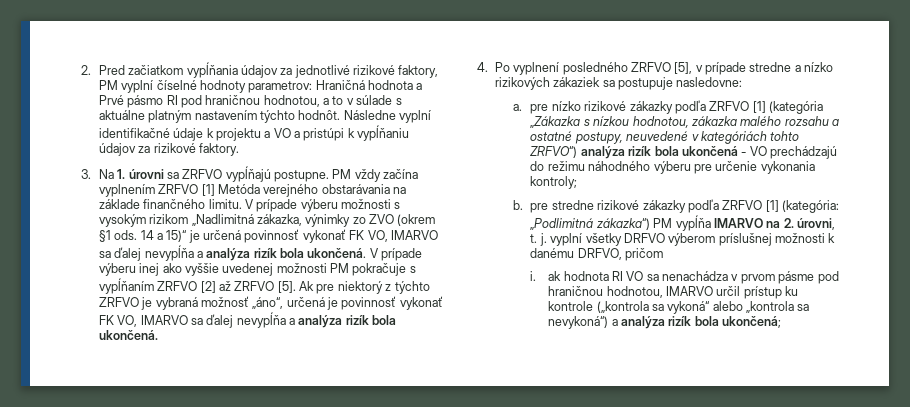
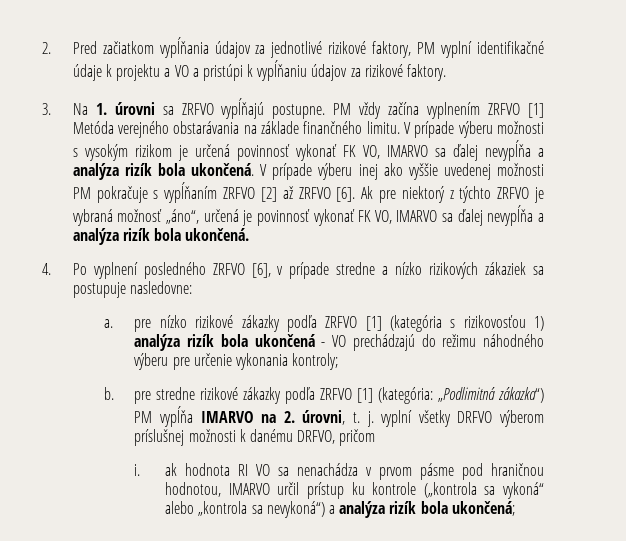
[156,80,423,93] [98,95,402,108] [98,110,432,123] číselné hodnoty parametrov: Hraničná hodnota a Prvé pásmo RI pod hraničnou hodnotou, a to v súlade s aktuálne platným nastavením týchto hodnôt. Následne vyplní -> (473, 49) none
[191,214,436,227] [98,230,187,242] „Nadlimitná zákazka, výnimky zo ZVO (okrem §1 ods. 14 a 15)“ -> (172, 150) none
[277,281,296,293] [5]. -> [336,187,356,202] [6].
[674,62,693,74] [5], -> [251,263,271,278] [6],
[530,116,840,128] [530,131,800,144] [530,146,578,158] „Zákazka s nízkou hodnotou, zákazka malého rozsahu a ostatné postupy, neuvedené v kategóriách tohto ZRFVO“) -> [450,315,545,331] s rizikovosťou 1)

